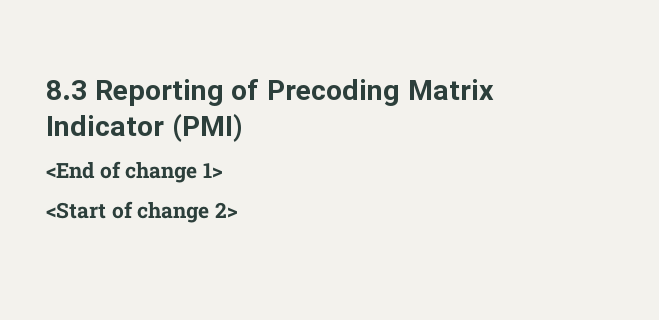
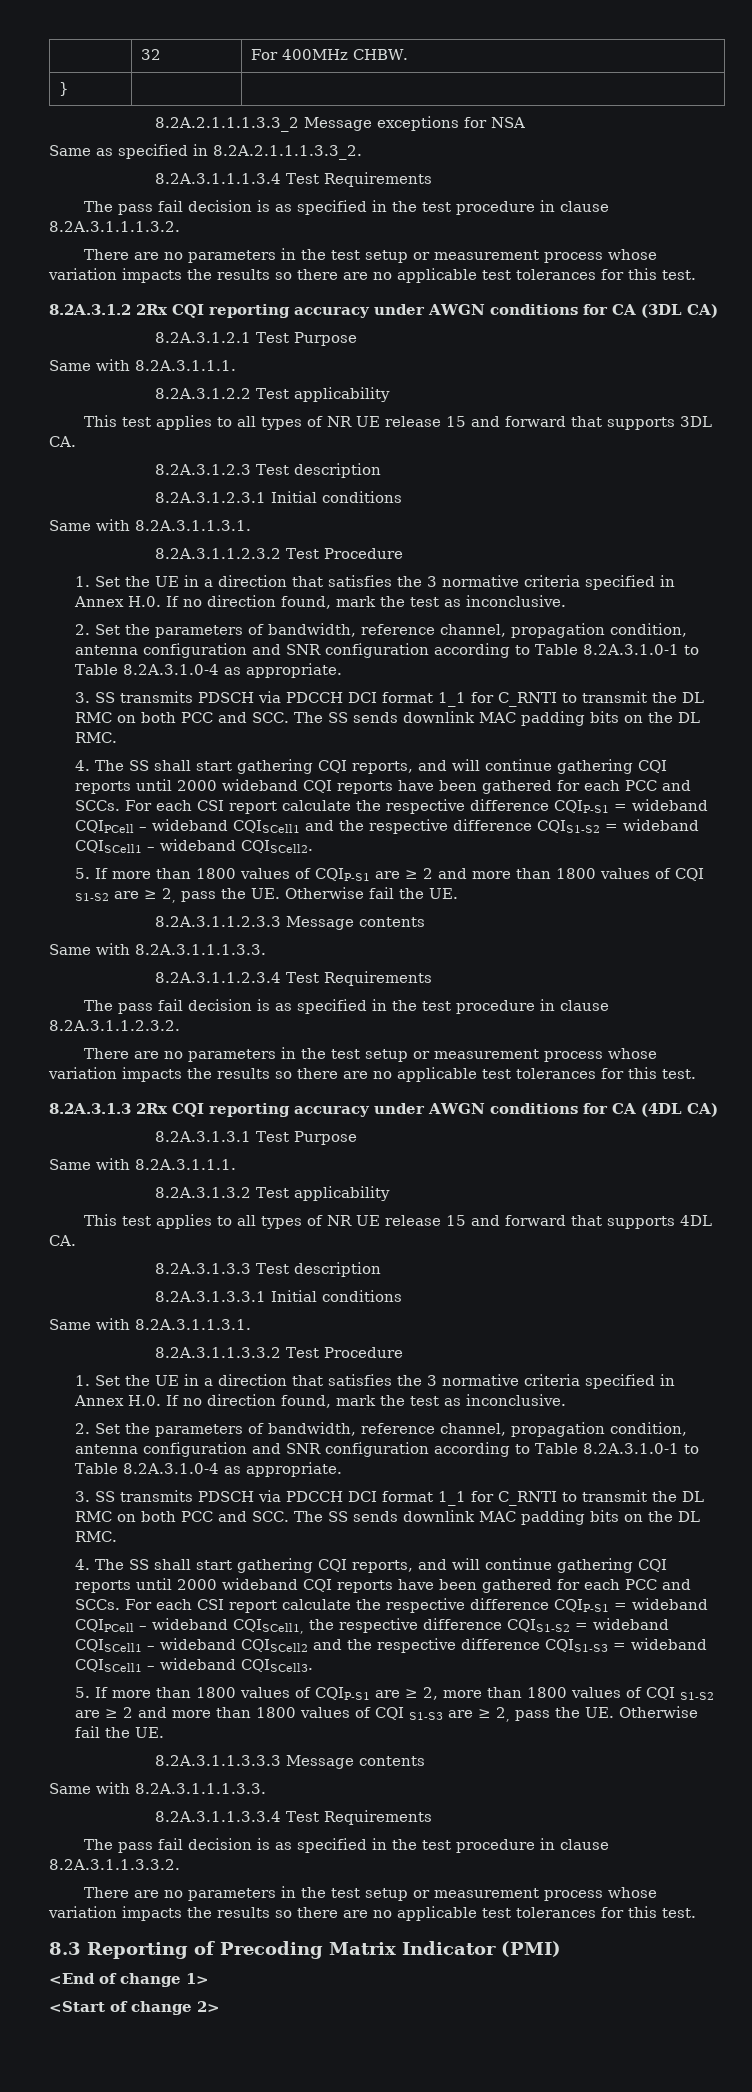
(46, 90) none -> [140,49,161,60] [250,49,408,60] [58,82,69,96] [154,116,525,132] [49,144,362,160] [154,172,432,187] [84,200,610,215] [49,221,180,232] [84,248,658,263] [48,268,696,283] [49,304,718,318] [154,332,357,346] [49,359,236,371] [154,387,390,402] [84,415,713,430] [49,436,76,447] [154,463,381,478] [154,491,402,503] [49,519,251,531] [154,548,403,559] [75,575,676,590] [74,595,567,609] [75,623,688,638] [75,643,700,658] [75,663,343,678] [75,691,705,707] [75,711,701,726] [75,732,118,743] [75,759,668,774] [75,779,692,794] [75,799,709,814] [75,819,700,834] [75,839,314,853] [75,868,705,881] [75,887,459,903] [154,916,425,930] [49,943,266,955] [154,971,432,986] [84,999,610,1014] [49,1020,180,1031] [84,1047,658,1062] [48,1067,696,1082] [49,1103,718,1117] [154,1131,357,1145] [49,1158,236,1170] [154,1186,390,1201] [84,1214,713,1229] [49,1235,76,1246] [154,1262,381,1277] [154,1290,402,1302] [49,1318,251,1330] [154,1347,403,1358] [75,1374,676,1389] [74,1394,567,1408] [75,1422,688,1437] [75,1442,700,1457] [75,1462,343,1477] [75,1490,705,1506] [75,1510,701,1525] [75,1531,118,1542] [75,1558,668,1573] [75,1578,692,1593] [75,1598,709,1613] [75,1618,670,1634] [75,1638,708,1653] [75,1658,314,1672] [75,1687,715,1700] [75,1706,699,1722] [75,1726,165,1738] [154,1755,425,1769] [49,1782,266,1794] [154,1810,432,1825] [84,1838,610,1853] [49,1859,180,1870] [84,1886,658,1901] [48,1906,696,1921] | 32 | For 400MHz CHBW. // } | | // 8.2A.2.1.1.1.3.3_2 Message exceptions for NSA // Same as specified in 8.2A.2.1.1.1.3.3_2. // 8.2A.3.1.1.1.3.4 Test Requirements // The pass fail decision is as specified in the test procedure in clause 8.2A.3.1.1.1.3.2. // There are no parameters in the test setup or measurement process whose variation impacts the results so there are no applicable test tolerances for this test. // 8.2A.3.1.2 2Rx CQI reporting accuracy under AWGN conditions for CA (3DL CA) // 8.2A.3.1.2.1 Test Purpose // Same with 8.2A.3.1.1.1. // 8.2A.3.1.2.2 Test applicability // This test applies to all types of NR UE release 15 and forward that supports 3DL CA. // 8.2A.3.1.2.3 Test description // 8.2A.3.1.2.3.1 Initial conditions // Same with 8.2A.3.1.1.3.1. // 8.2A.3.1.1.2.3.2 Test Procedure // 1. Set the UE in a direction that satisfies the 3 normative criteria specified in Annex H.0. If no direction found, mark the test as inconclusive. // 2. Set the parameters of bandwidth, reference channel, propagation condition, antenna configuration and SNR configuration according to Table 8.2A.3.1.0-1 to Table 8.2A.3.1.0-4 as appropriate. // 3. SS transmits PDSCH via PDCCH DCI format 1_1 for C_RNTI to transmit the DL RMC on both PCC and SCC. The SS sends downlink MAC padding bits on the DL RMC. // 4. The SS shall start gathering CQI reports, and will continue gathering CQI reports until 2000 wideband CQI reports have been gathered for each PCC and SCCs. For each CSI report calculate the respective difference CQIP-S1 = wideband CQIPCell – wideband CQISCell1 and the respective difference CQIS1-S2 = wideband CQISCell1 – wideband CQISCell2. // 5. If more than 1800 values of CQIP-S1 are ≥ 2 and more than 1800 values of CQI S1-S2 are ≥ 2, pass the UE. Otherwise fail the UE. // 8.2A.3.1.1.2.3.3 Message contents // Same with 8.2A.3.1.1.1.3.3. // 8.2A.3.1.1.2.3.4 Test Requirements // The pass fail decision is as specified in the test procedure in clause 8.2A.3.1.1.2.3.2. // There are no parameters in the test setup or measurement process whose variation impacts the results so there are no applicable test tolerances for this test. // 8.2A.3.1.3 2Rx CQI reporting accuracy under AWGN conditions for CA (4DL CA) // 8.2A.3.1.3.1 Test Purpose // Same with 8.2A.3.1.1.1. // 8.2A.3.1.3.2 Test applicability // This test applies to all types of NR UE release 15 and forward that supports 4DL CA. // 8.2A.3.1.3.3 Test description // 8.2A.3.1.3.3.1 Initial conditions // Same with 8.2A.3.1.1.3.1. // 8.2A.3.1.1.3.3.2 Test Procedure // 1. Set the UE in a direction that satisfies the 3 normative criteria specified in Annex H.0. If no direction found, mark the test as inconclusive. // 2. Set the parameters of bandwidth, reference channel, propagation condition, antenna configuration and SNR configuration according to Table 8.2A.3.1.0-1 to Table 8.2A.3.1.0-4 as appropriate. // 3. SS transmits PDSCH via PDCCH DCI format 1_1 for C_RNTI to transmit the DL RMC on both PCC and SCC. The SS sends downlink MAC padding bits on the DL RMC. // 4. The SS shall start gathering CQI reports, and will continue gathering CQI reports until 2000 wideband CQI reports have been gathered for each PCC and SCCs. For each CSI report calculate the respective difference CQIP-S1 = wideband CQIPCell – wideband CQISCell1, the respective difference CQIS1-S2 = wideband CQISCell1 – wideband CQISCell2 and the respective difference CQIS1-S3 = wideband CQISCell1 – wideband CQISCell3. // 5. If more than 1800 values of CQIP-S1 are ≥ 2, more than 1800 values of CQI S1-S2 are ≥ 2 and more than 1800 values of CQI S1-S3 are ≥ 2, pass the UE. Otherwise fail the UE. // 8.2A.3.1.1.3.3.3 Message contents // Same with 8.2A.3.1.1.1.3.3. // 8.2A.3.1.1.3.3.4 Test Requirements // The pass fail decision is as specified in the test procedure in clause 8.2A.3.1.1.3.3.2. // There are no parameters in the test setup or measurement process whose variation impacts the results so there are no applicable test tolerances for this test. //

